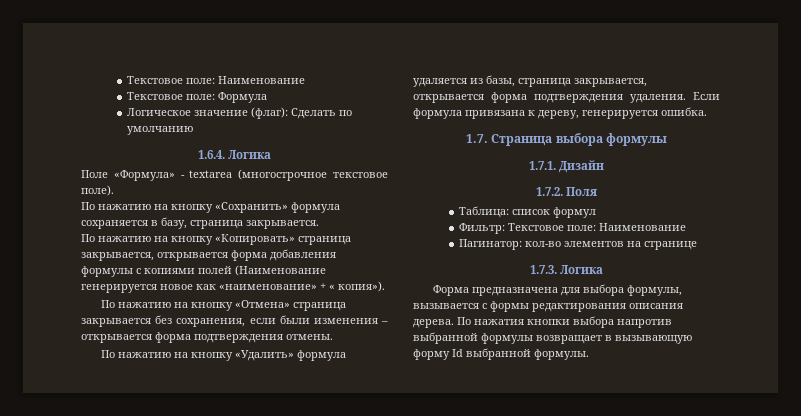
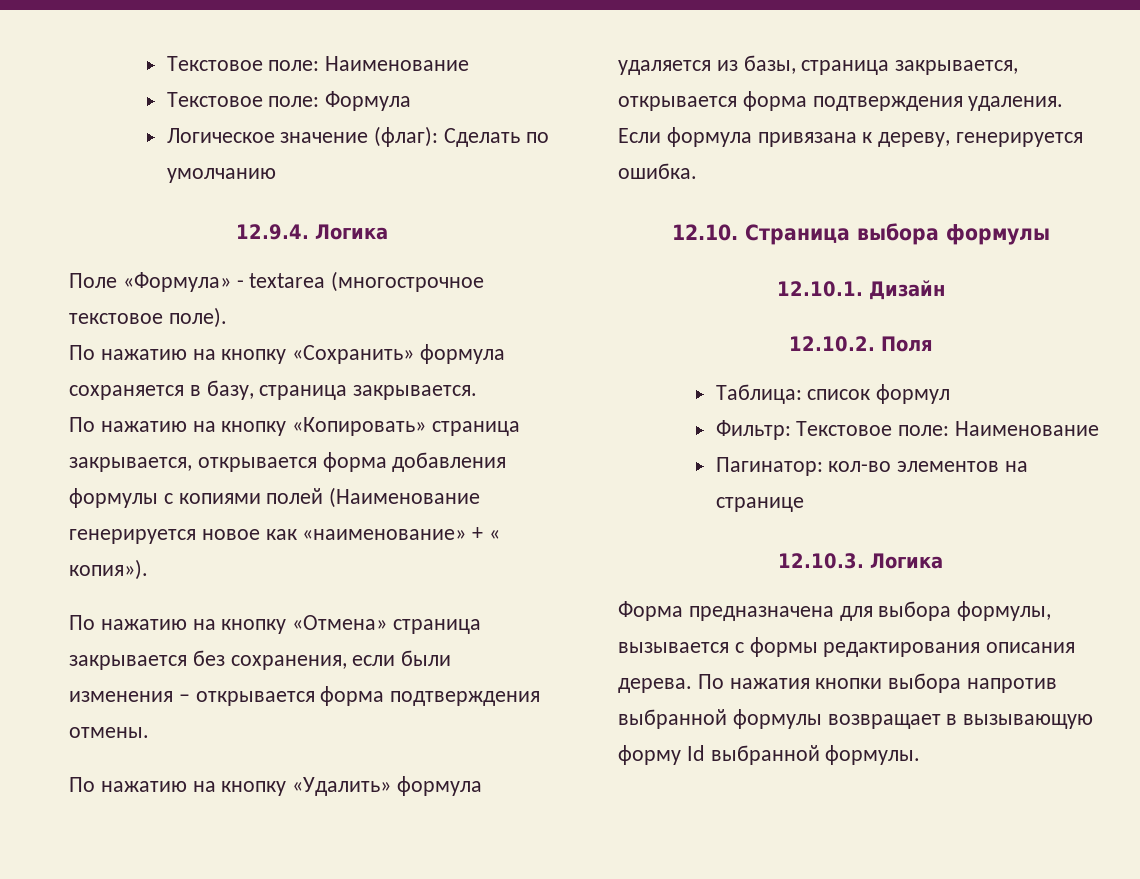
[197,150,225,159] 1.6.4. -> [235,224,309,240] 12.9.4.
[466,134,489,143] 1.7. -> [671,224,738,241] 12.10.
[528,161,556,170] 1.7.1. -> [776,281,863,297] 12.10.1.
[535,187,563,196] 1.7.2. -> [788,336,875,352] 12.10.2.
[529,265,557,274] 1.7.3. -> [778,553,864,569] 12.10.3.

